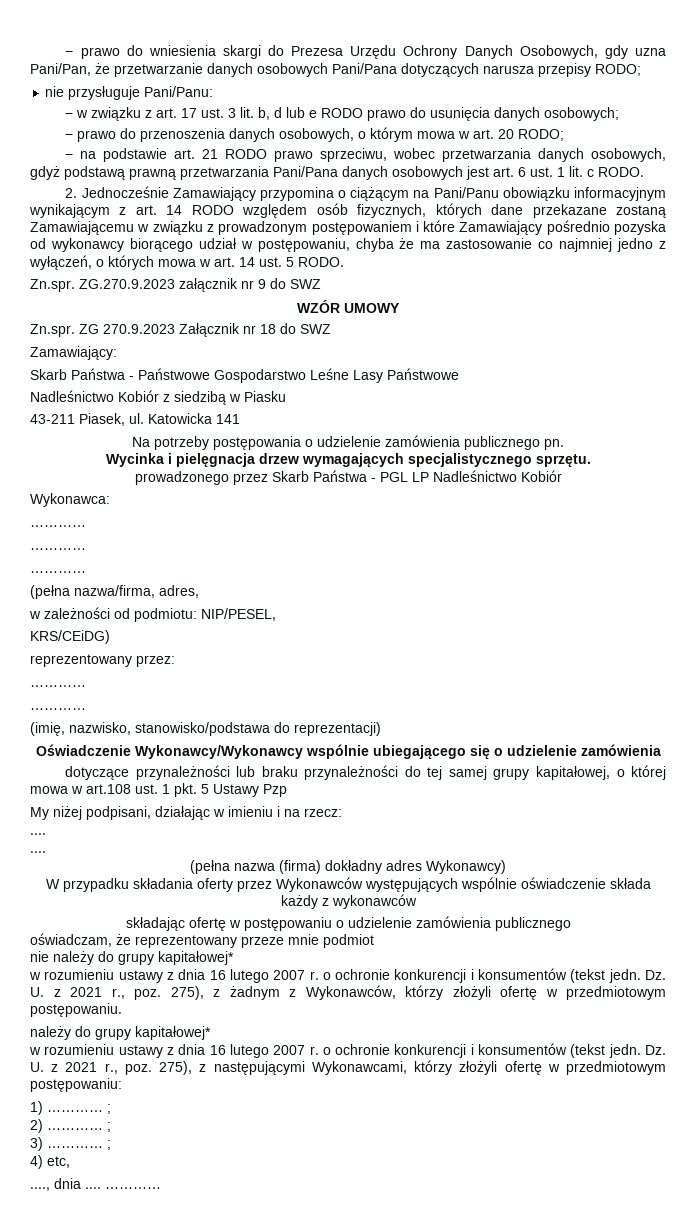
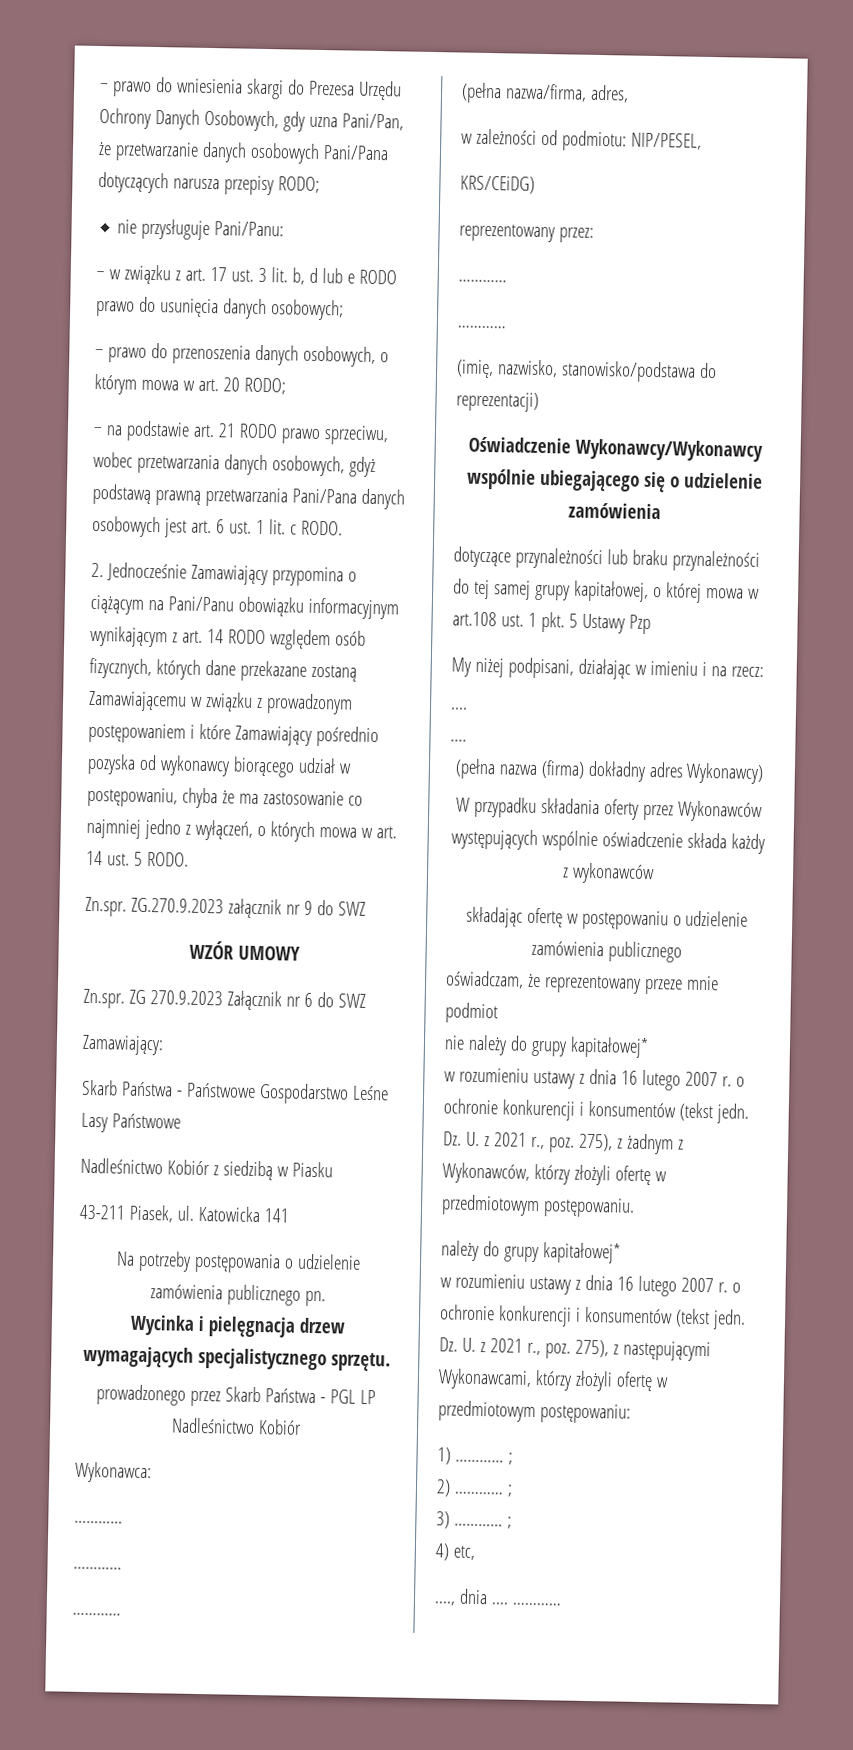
[260,324,276,334] 18 -> [303,992,313,1007] 6

